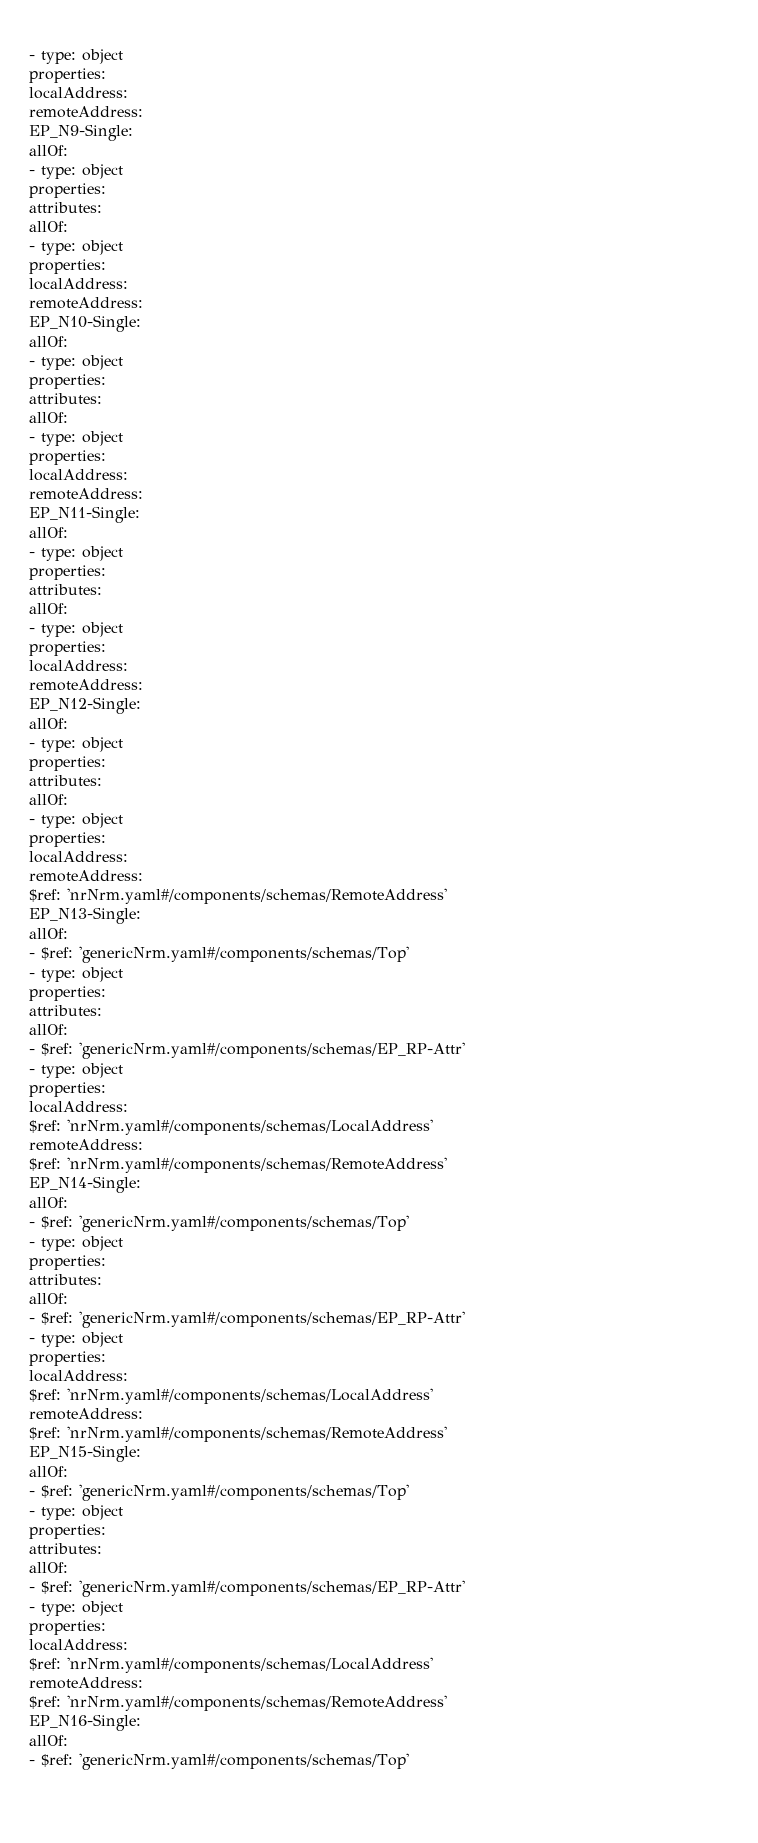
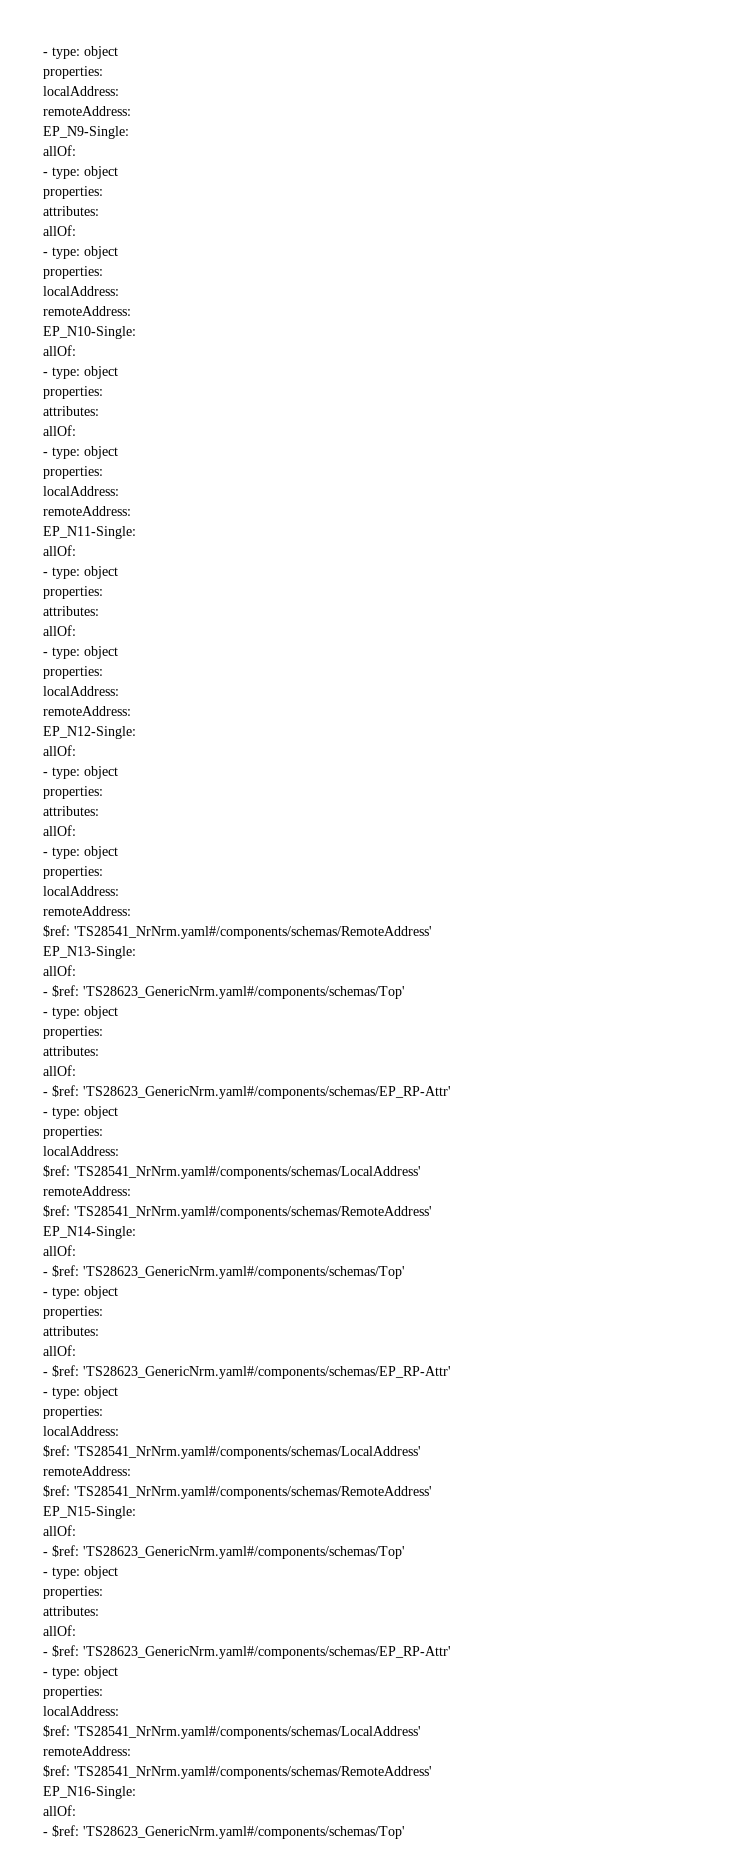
[67,888,447,904] 'nrNrm.yaml#/components/schemas/RemoteAddress' -> [74,926,432,939] 'TS28541_NrNrm.yaml#/components/schemas/RemoteAddress'
[79,946,409,963] [29,967,123,982] [29,986,106,1001] [29,1005,102,1016] [29,1024,68,1035] [29,1042,465,1059] [29,1063,123,1078] [29,1082,106,1097] [29,1101,128,1113] [29,1119,433,1135] [29,1139,143,1151] [29,1157,447,1173] 'genericNrm.yaml#/components/schemas/Top' // - type: object // properties: // attributes: // allOf: // - $ref: 'genericNrm.yaml#/components/schemas/EP_RP-Attr' // - type: object // properties: // localAddress: // $ref: 'nrNrm.yaml#/components/schemas/LocalAddress' // remoteAddress: // $ref: 'nrNrm.yaml#/components/schemas/RemoteAddress' -> [83,986,405,999] [43,1006,118,1019] [43,1026,103,1039] [43,1046,99,1056] [43,1065,76,1076] [43,1085,451,1099] [43,1106,118,1119] [43,1126,103,1139] [43,1146,119,1156] [43,1165,421,1179] [43,1186,131,1196] [43,1205,432,1219] 'TS28623_GenericNrm.yaml#/components/schemas/Top' // - type: object // properties: // attributes: // allOf: // - $ref: 'TS28623_GenericNrm.yaml#/components/schemas/EP_RP-Attr' // - type: object // properties: // localAddress: // $ref: 'TS28541_NrNrm.yaml#/components/schemas/LocalAddress' // remoteAddress: // $ref: 'TS28541_NrNrm.yaml#/components/schemas/RemoteAddress'
[79,1215,409,1232] [29,1236,123,1251] [29,1255,106,1270] [29,1274,102,1285] [29,1293,68,1304] [29,1311,465,1328] [29,1332,123,1347] [29,1351,106,1366] [29,1370,128,1382] [29,1388,433,1404] [29,1408,143,1420] [29,1426,447,1442] 'genericNrm.yaml#/components/schemas/Top' // - type: object // properties: // attributes: // allOf: // - $ref: 'genericNrm.yaml#/components/schemas/EP_RP-Attr' // - type: object // properties: // localAddress: // $ref: 'nrNrm.yaml#/components/schemas/LocalAddress' // remoteAddress: // $ref: 'nrNrm.yaml#/components/schemas/RemoteAddress' -> [83,1266,405,1279] [43,1286,118,1299] [43,1306,103,1319] [43,1326,99,1336] [43,1345,76,1356] [43,1365,451,1379] [43,1386,118,1399] [43,1406,103,1419] [43,1426,119,1436] [43,1445,421,1459] [43,1466,131,1476] [43,1485,432,1499] 'TS28623_GenericNrm.yaml#/components/schemas/Top' // - type: object // properties: // attributes: // allOf: // - $ref: 'TS28623_GenericNrm.yaml#/components/schemas/EP_RP-Attr' // - type: object // properties: // localAddress: // $ref: 'TS28541_NrNrm.yaml#/components/schemas/LocalAddress' // remoteAddress: // $ref: 'TS28541_NrNrm.yaml#/components/schemas/RemoteAddress'
[79,1484,409,1501] [29,1505,123,1520] [29,1524,106,1539] [29,1543,102,1554] [29,1562,68,1573] [29,1580,465,1597] [29,1601,123,1616] [29,1620,106,1635] [29,1639,128,1651] [29,1657,433,1673] [29,1677,143,1689] [29,1695,447,1711] 'genericNrm.yaml#/components/schemas/Top' // - type: object // properties: // attributes: // allOf: // - $ref: 'genericNrm.yaml#/components/schemas/EP_RP-Attr' // - type: object // properties: // localAddress: // $ref: 'nrNrm.yaml#/components/schemas/LocalAddress' // remoteAddress: // $ref: 'nrNrm.yaml#/components/schemas/RemoteAddress' -> [83,1546,405,1559] [43,1566,118,1579] [43,1586,103,1599] [43,1606,99,1616] [43,1625,76,1636] [43,1645,451,1659] [43,1666,118,1679] [43,1686,103,1699] [43,1706,119,1716] [43,1725,421,1739] [43,1746,131,1756] [43,1765,432,1779] 'TS28623_GenericNrm.yaml#/components/schemas/Top' // - type: object // properties: // attributes: // allOf: // - $ref: 'TS28623_GenericNrm.yaml#/components/schemas/EP_RP-Attr' // - type: object // properties: // localAddress: // $ref: 'TS28541_NrNrm.yaml#/components/schemas/LocalAddress' // remoteAddress: // $ref: 'TS28541_NrNrm.yaml#/components/schemas/RemoteAddress'
[79,1753,409,1770] 'genericNrm.yaml#/components/schemas/Top' -> [83,1826,405,1839] 'TS28623_GenericNrm.yaml#/components/schemas/Top'

